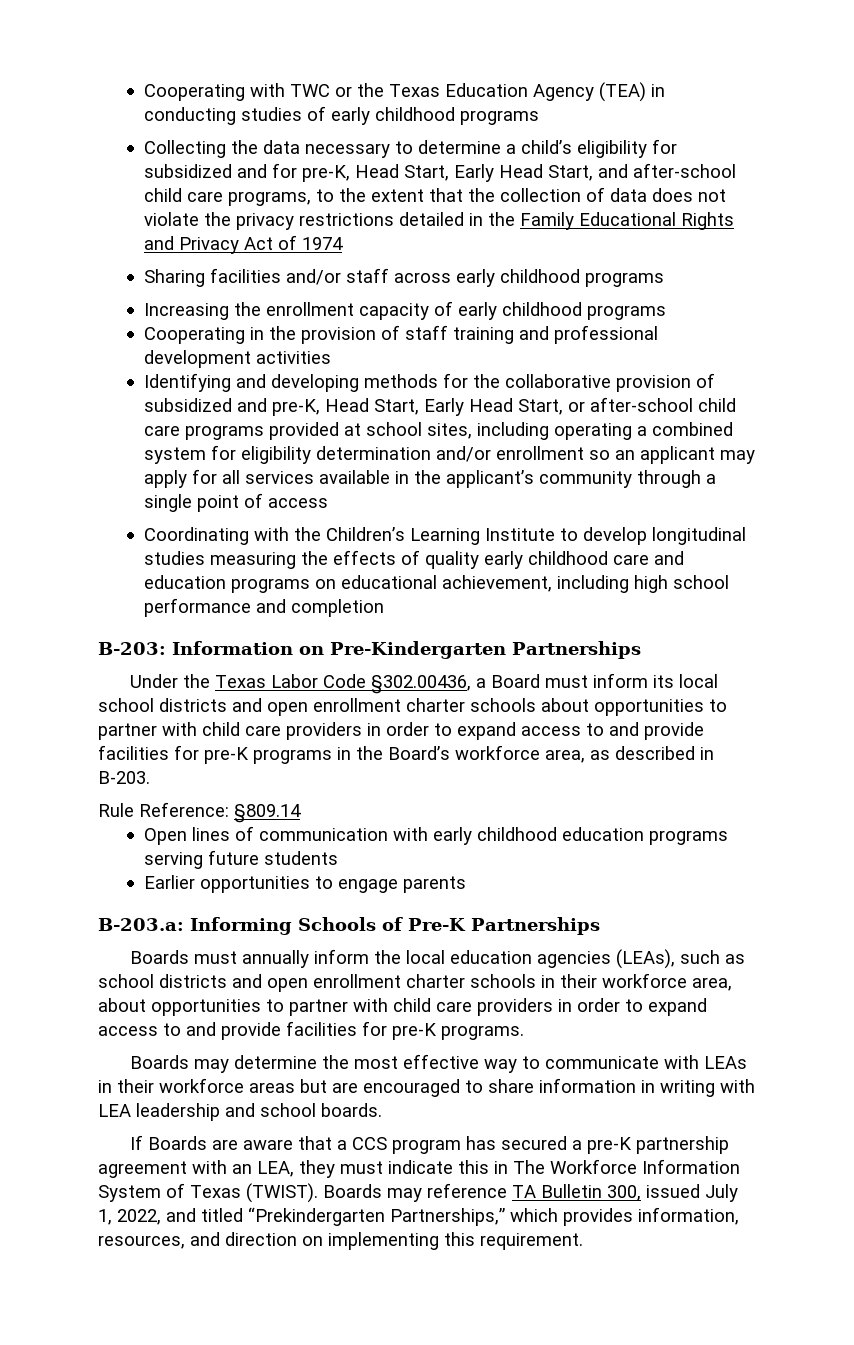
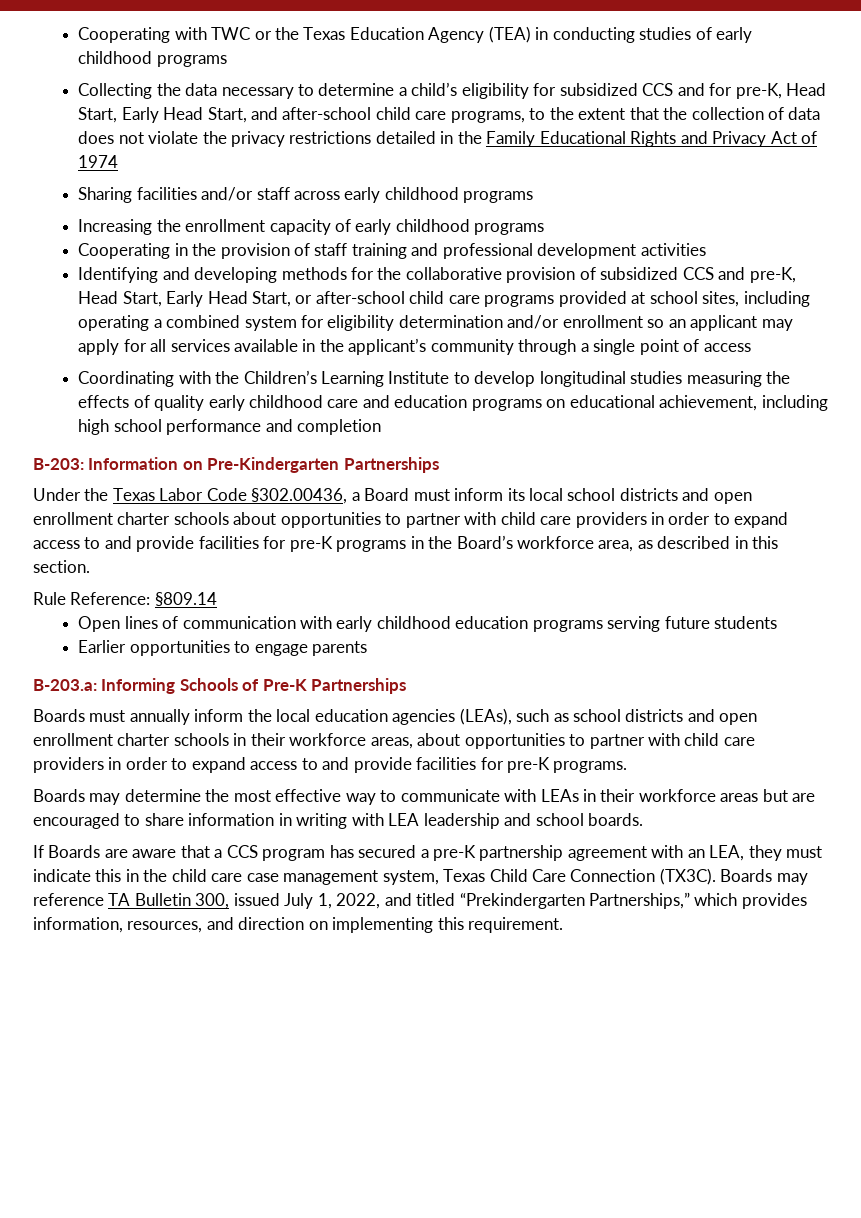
(232, 171) none -> [642,83,674,96] CCS
(232, 405) none -> [682,267,714,280] CCS
[98,771,150,784] B-203. -> [752,536,779,549] [33,560,90,573] this section.
[692,977,732,991] area, -> [370,737,413,749] areas,
[513,1159,740,1174] [98,1183,318,1203] The Workforce Information System of Texas (TWIST). -> [143,868,716,885] the child care case management system, Texas Child Care Connection (TX3C).

